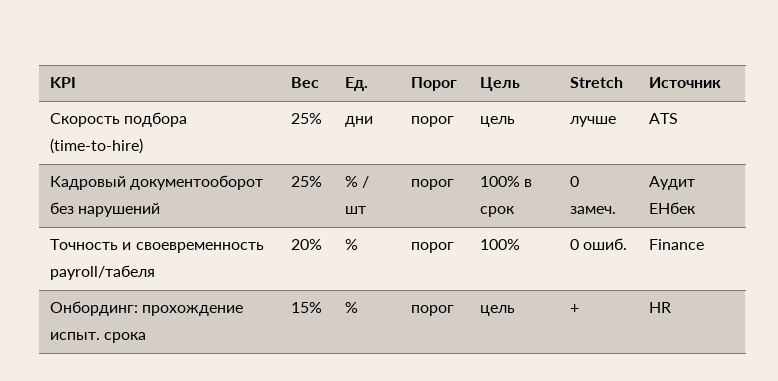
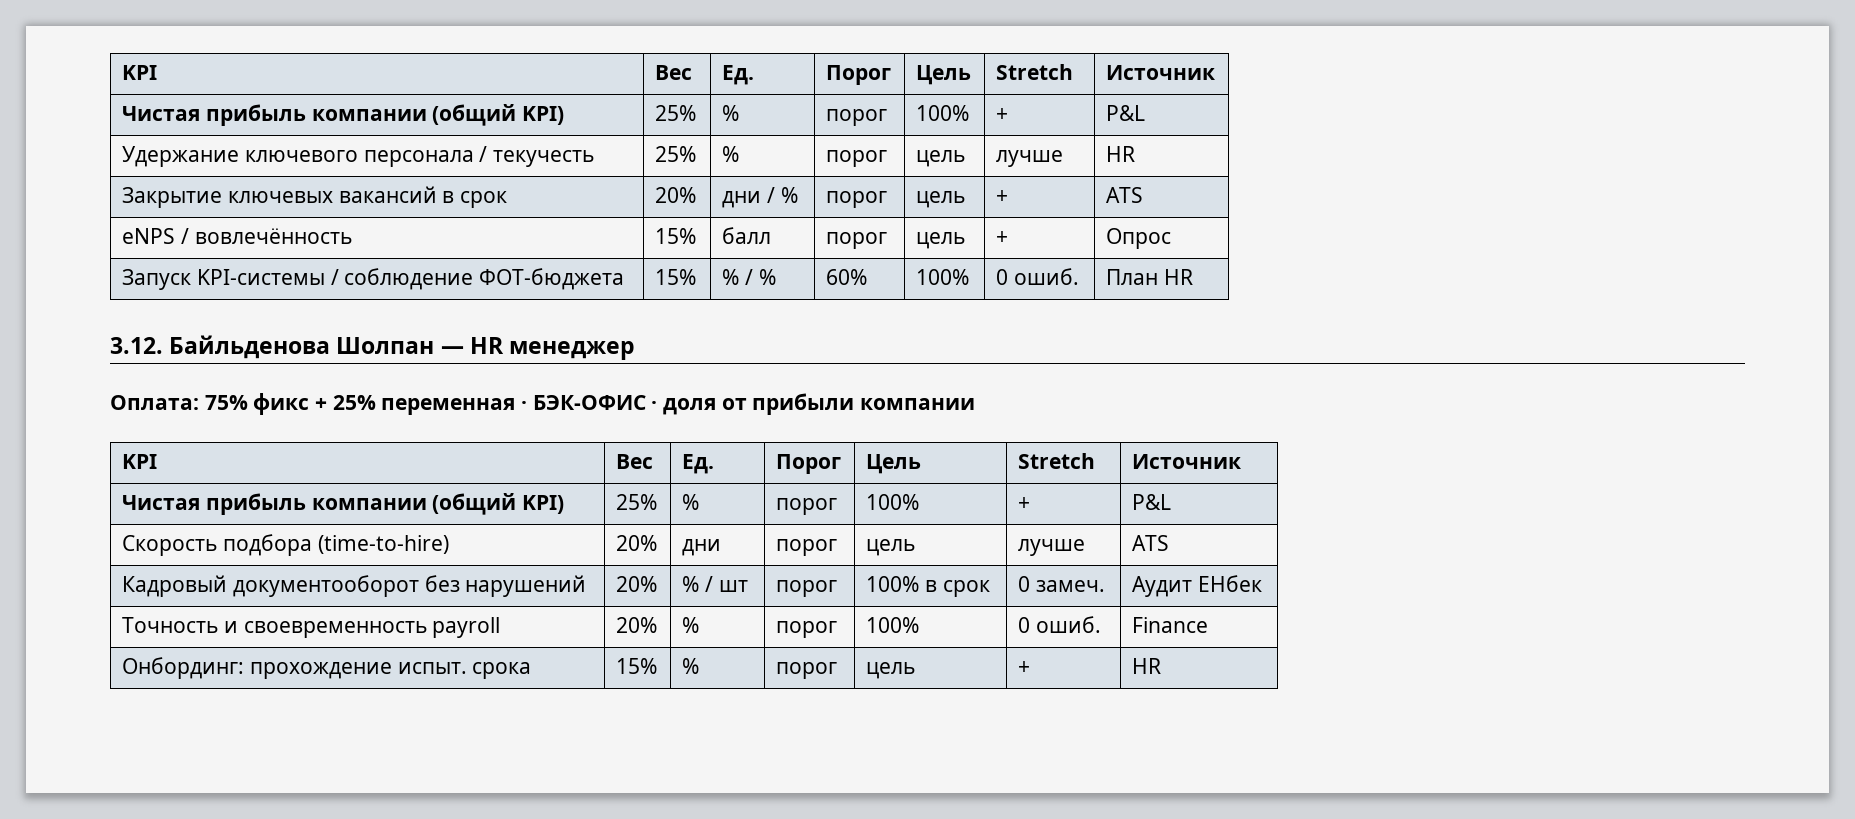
[50,77,77,88] [291,77,320,88] [345,77,369,91] [411,77,458,91] [480,77,521,91] [570,77,624,88] [649,77,722,88] KPI | Вес | Ед. | Порог | Цель | Stretch | Источник -> [122,65,158,80] [655,65,693,80] [722,65,755,85] [826,65,892,85] [916,65,972,85] [996,64,1074,80] [1106,65,1216,80] [122,104,564,126] [655,105,697,121] [722,105,740,121] [826,109,888,126] [916,105,970,121] [996,108,1009,121] [1106,105,1146,121] [122,146,594,167] [655,146,697,162] [722,146,740,162] [826,150,888,167] [916,150,966,167] [996,150,1064,167] [1106,146,1136,162] [122,186,507,208] [655,187,697,203] [722,187,798,208] [826,191,888,208] [916,191,966,208] [996,190,1009,203] [1106,187,1144,203] [122,228,352,244] [655,228,697,244] [722,227,772,244] [826,232,888,249] [916,232,966,249] [996,231,1009,244] [1106,228,1172,249] [122,268,624,290] [655,269,697,285] [722,269,776,285] [826,269,868,285] [916,269,970,285] [996,268,1079,285] [1106,269,1193,285] [110,335,636,360] [110,393,976,415] [122,454,158,469] [616,454,654,469] [682,454,715,474] [776,454,842,474] [866,454,922,474] [1018,453,1096,469] [1132,454,1242,469] [122,493,564,515] [616,494,658,510] [682,494,700,510] [776,498,838,515] [866,494,920,510] [1018,497,1031,510] [1132,494,1172,510] KPI | Вес | Ед. | Порог | Цель | Stretch | Источник // Чистая прибыль компании (общий KPI) | 25% | % | порог | 100% | + | P&L // Удержание ключевого персонала / текучесть | 25% | % | порог | цель | лучше | HR // Закрытие ключевых вакансий в срок | 20% | дни / % | порог | цель | + | ATS // eNPS / вовлечённость | 15% | балл | порог | цель | + | Опрос // Запуск KPI-системы / соблюдение ФОТ-бюджета | 15% | % / % | 60% | 100% | 0 ошиб. | План HR // 3.12. Байльденова Шолпан — HR менеджер // Оплата: 75% фикс + 25% переменная · БЭК-ОФИС · доля от прибыли компании // KPI | Вес | Ед. | Порог | Цель | Stretch | Источник // Чистая прибыль компании (общий KPI) | 25% | % | порог | 100% | + | P&L
[291,113,323,124] 25% -> [616,535,658,551] 20%
[291,176,323,187] 25% -> [616,576,658,592] 20%
[50,265,156,280] payroll/табеля -> [432,617,501,638] payroll

